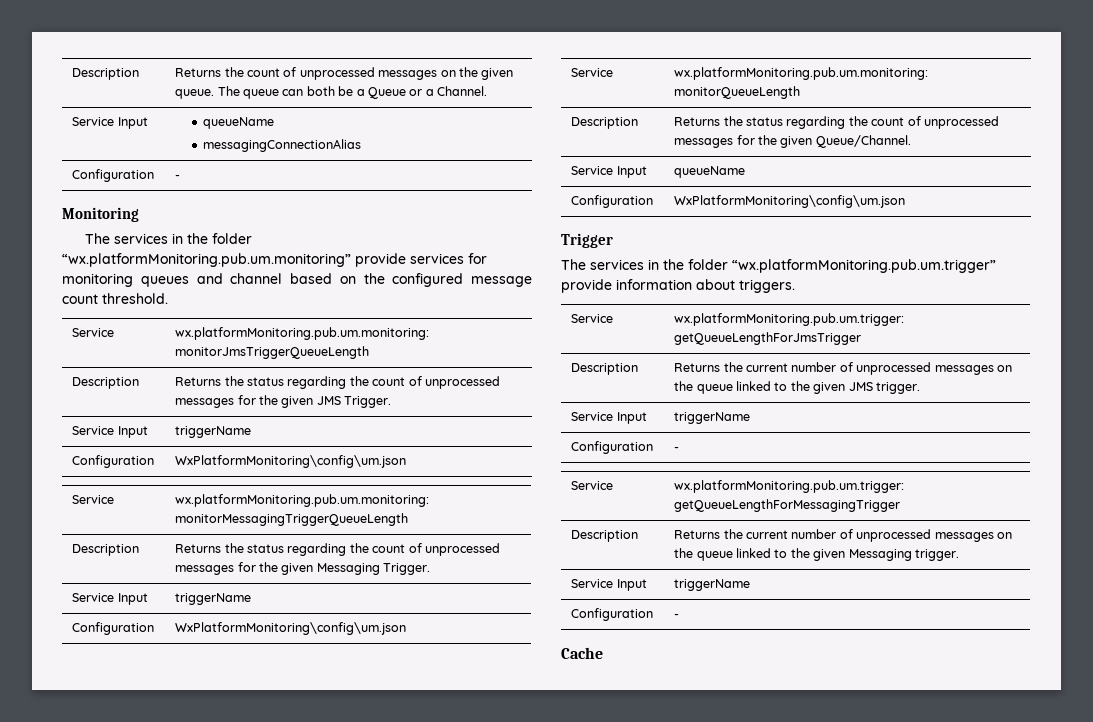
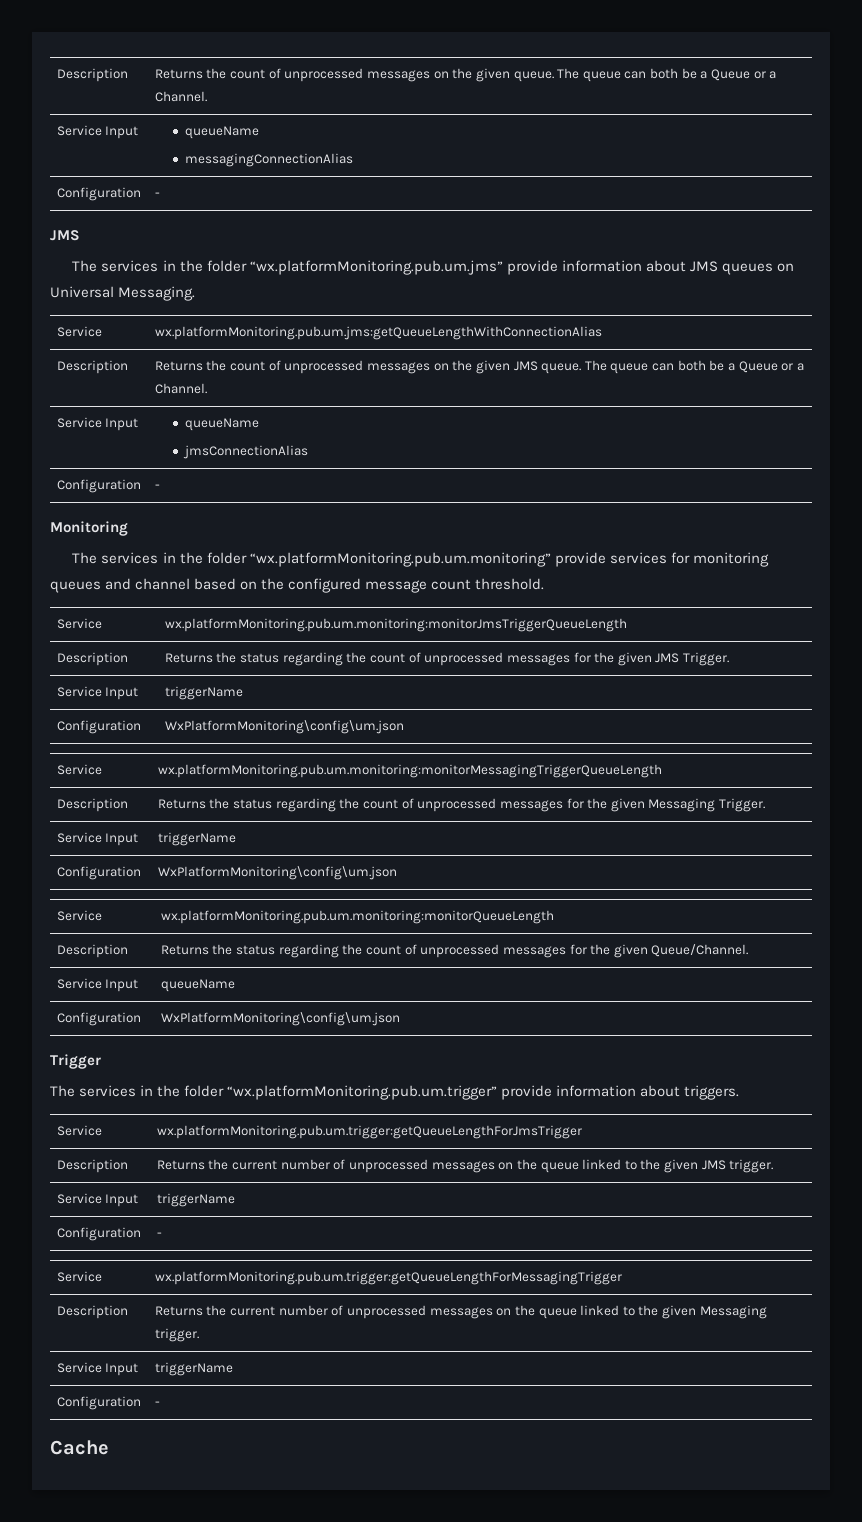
(181, 177) none -> [50,230,80,241] [72,260,794,275] [50,286,196,301] [56,326,102,337] [154,326,602,340] [56,360,128,374] [154,360,804,374] [154,383,207,394] [56,417,139,431] [185,418,260,431] [183,445,309,459] [56,479,141,493] [154,484,160,489] // JMS // The services in the folder “wx.platformMonitoring.pub.um.jms” provide information about JMS queues on Universal Messaging. // Service | wx.platformMonitoring.pub.um.jms:getQueueLengthWithConnectionAlias // Description | Returns the count of unprocessed messages on the given JMS queue. The queue can both be a Queue or a Channel. // Service Input | queueName // jmsConnectionAlias // Configuration | -

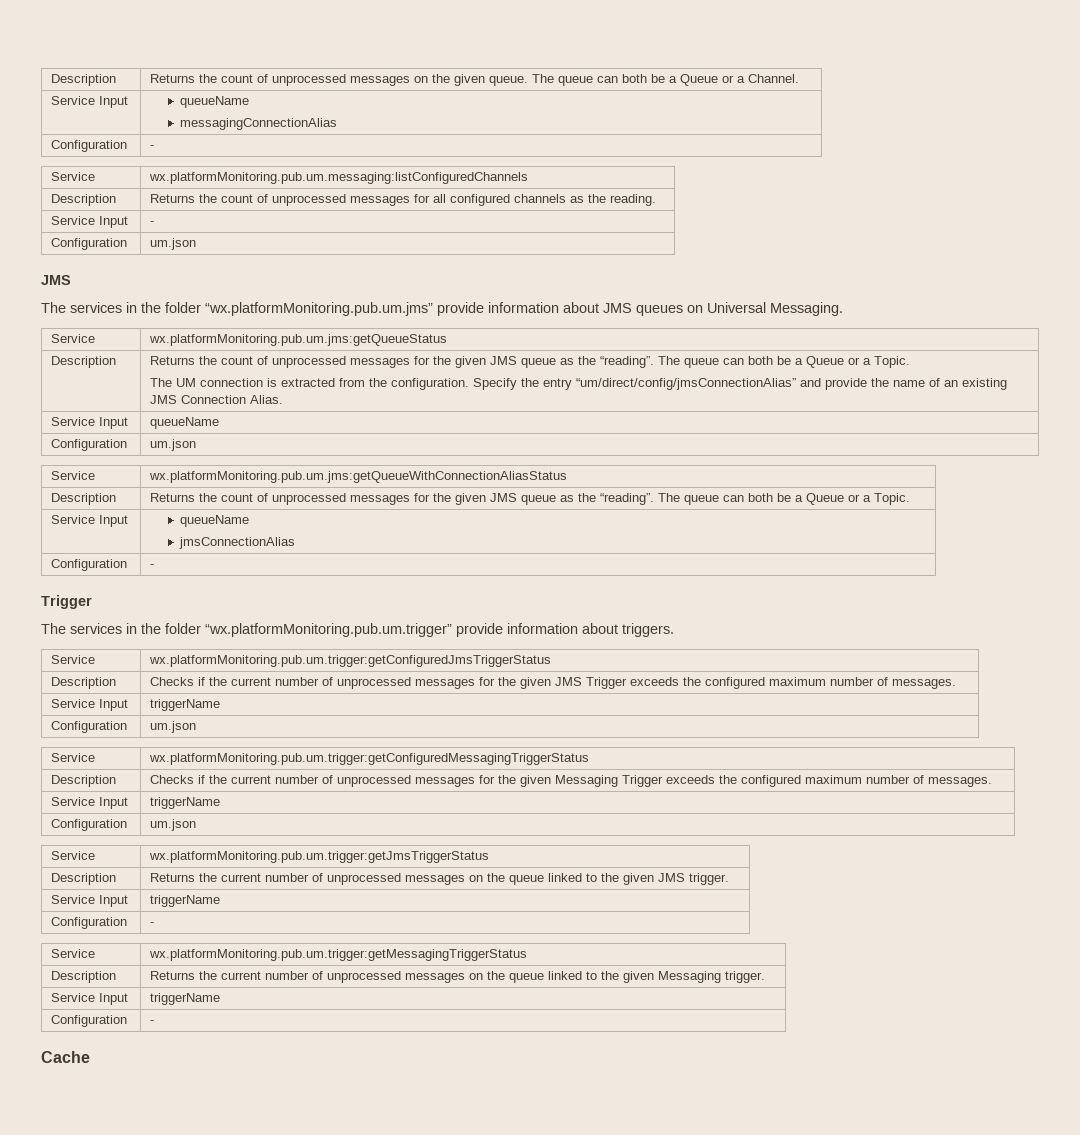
(160, 194) none -> [51,172,96,181] [149,172,529,184] [51,194,117,206] [150,194,657,206] [51,216,129,228] [150,221,155,225] [51,238,128,250] [150,238,197,250] // Service | wx.platformMonitoring.pub.um.messaging:listConfiguredChannels // Description | Returns the count of unprocessed messages for all configured channels as the reading. // Service Input | - // Configuration | um.json
[154,326,602,340] [56,360,128,374] [154,360,804,374] [154,383,207,394] wx.platformMonitoring.pub.um.jms:getQueueLengthWithConnectionAlias // Description | Returns the count of unprocessed messages on the given JMS queue. The queue can both be a Queue or a Channel. -> [149,334,448,346] [51,356,117,368] [150,356,911,368] [150,378,1008,390] [150,395,284,404] [51,417,129,429] [150,417,220,429] [51,439,128,451] [150,439,197,451] [51,471,96,480] [149,471,568,483] [51,493,117,505] [150,493,911,505] wx.platformMonitoring.pub.um.jms:getQueueStatus // Description | Returns the count of unprocessed messages for the given JMS queue as the “reading”. The queue can both be a Queue or a Topic. // The UM connection is extracted from the configuration. Specify the entry “um/direct/config/jmsConnectionAlias” and provide the name of an existing JMS Connection Alias. // Service Input | queueName // Configuration | um.json // Service | wx.platformMonitoring.pub.um.jms:getQueueWithConnectionAliasStatus // Description | Returns the count of unprocessed messages for the given JMS queue as the “reading”. The queue can both be a Queue or a Topic.
[50,521,128,536] [72,552,769,567] [50,578,545,593] [56,618,102,629] [164,618,627,632] [56,652,128,666] [164,652,730,666] [56,686,139,700] [164,686,243,700] [56,720,141,734] [164,720,404,734] [56,764,102,775] [157,764,662,778] [56,798,128,812] [157,798,766,812] [56,832,139,846] [157,832,236,846] [56,866,141,880] [157,866,397,880] [56,910,102,921] [160,910,554,924] [56,944,128,958] [160,944,749,958] [56,978,139,992] [160,979,235,992] [56,1012,141,1026] [160,1012,400,1026] // Monitoring // The services in the folder “wx.platformMonitoring.pub.um.monitoring” provide services for monitoring queues and channel based on the configured message count threshold. // Service | wx.platformMonitoring.pub.um.monitoring:monitorJmsTriggerQueueLength // Description | Returns the status regarding the count of unprocessed messages for the given JMS Trigger. // Service Input | triggerName // Configuration | WxPlatformMonitoring\config\um.json // Service | wx.platformMonitoring.pub.um.monitoring:monitorMessagingTriggerQueueLength // Description | Returns the status regarding the count of unprocessed messages for the given Messaging Trigger. // Service Input | triggerName // Configuration | WxPlatformMonitoring\config\um.json // Service | wx.platformMonitoring.pub.um.monitoring:monitorQueueLength // Description | Returns the status regarding the count of unprocessed messages for the given Queue/Channel. // Service Input | queueName // Configuration | WxPlatformMonitoring\config\um.json -> (155, 566) none
[156,1125,582,1139] wx.platformMonitoring.pub.um.trigger:getQueueLengthForJmsTrigger -> [149,655,552,667] [51,677,117,689] [150,677,957,689] [51,699,129,711] [150,699,221,711] [51,721,128,733] [150,721,197,733] [51,753,96,762] [149,753,590,765] [51,775,117,787] [150,775,993,787] [51,797,129,809] [150,797,221,809] [51,819,128,831] [150,819,197,831] [51,851,96,860] [149,851,490,863] wx.platformMonitoring.pub.um.trigger:getConfiguredJmsTriggerStatus // Description | Checks if the current number of unprocessed messages for the given JMS Trigger exceeds the configured maximum number of messages. // Service Input | triggerName // Configuration | um.json // Service | wx.platformMonitoring.pub.um.trigger:getConfiguredMessagingTriggerStatus // Description | Checks if the current number of unprocessed messages for the given Messaging Trigger exceeds the configured maximum number of messages. // Service Input | triggerName // Configuration | um.json // Service | wx.platformMonitoring.pub.um.trigger:getJmsTriggerStatus
[154,1271,622,1285] wx.platformMonitoring.pub.um.trigger:getQueueLengthForMessagingTrigger -> [149,949,528,961] wx.platformMonitoring.pub.um.trigger:getMessagingTriggerStatus

